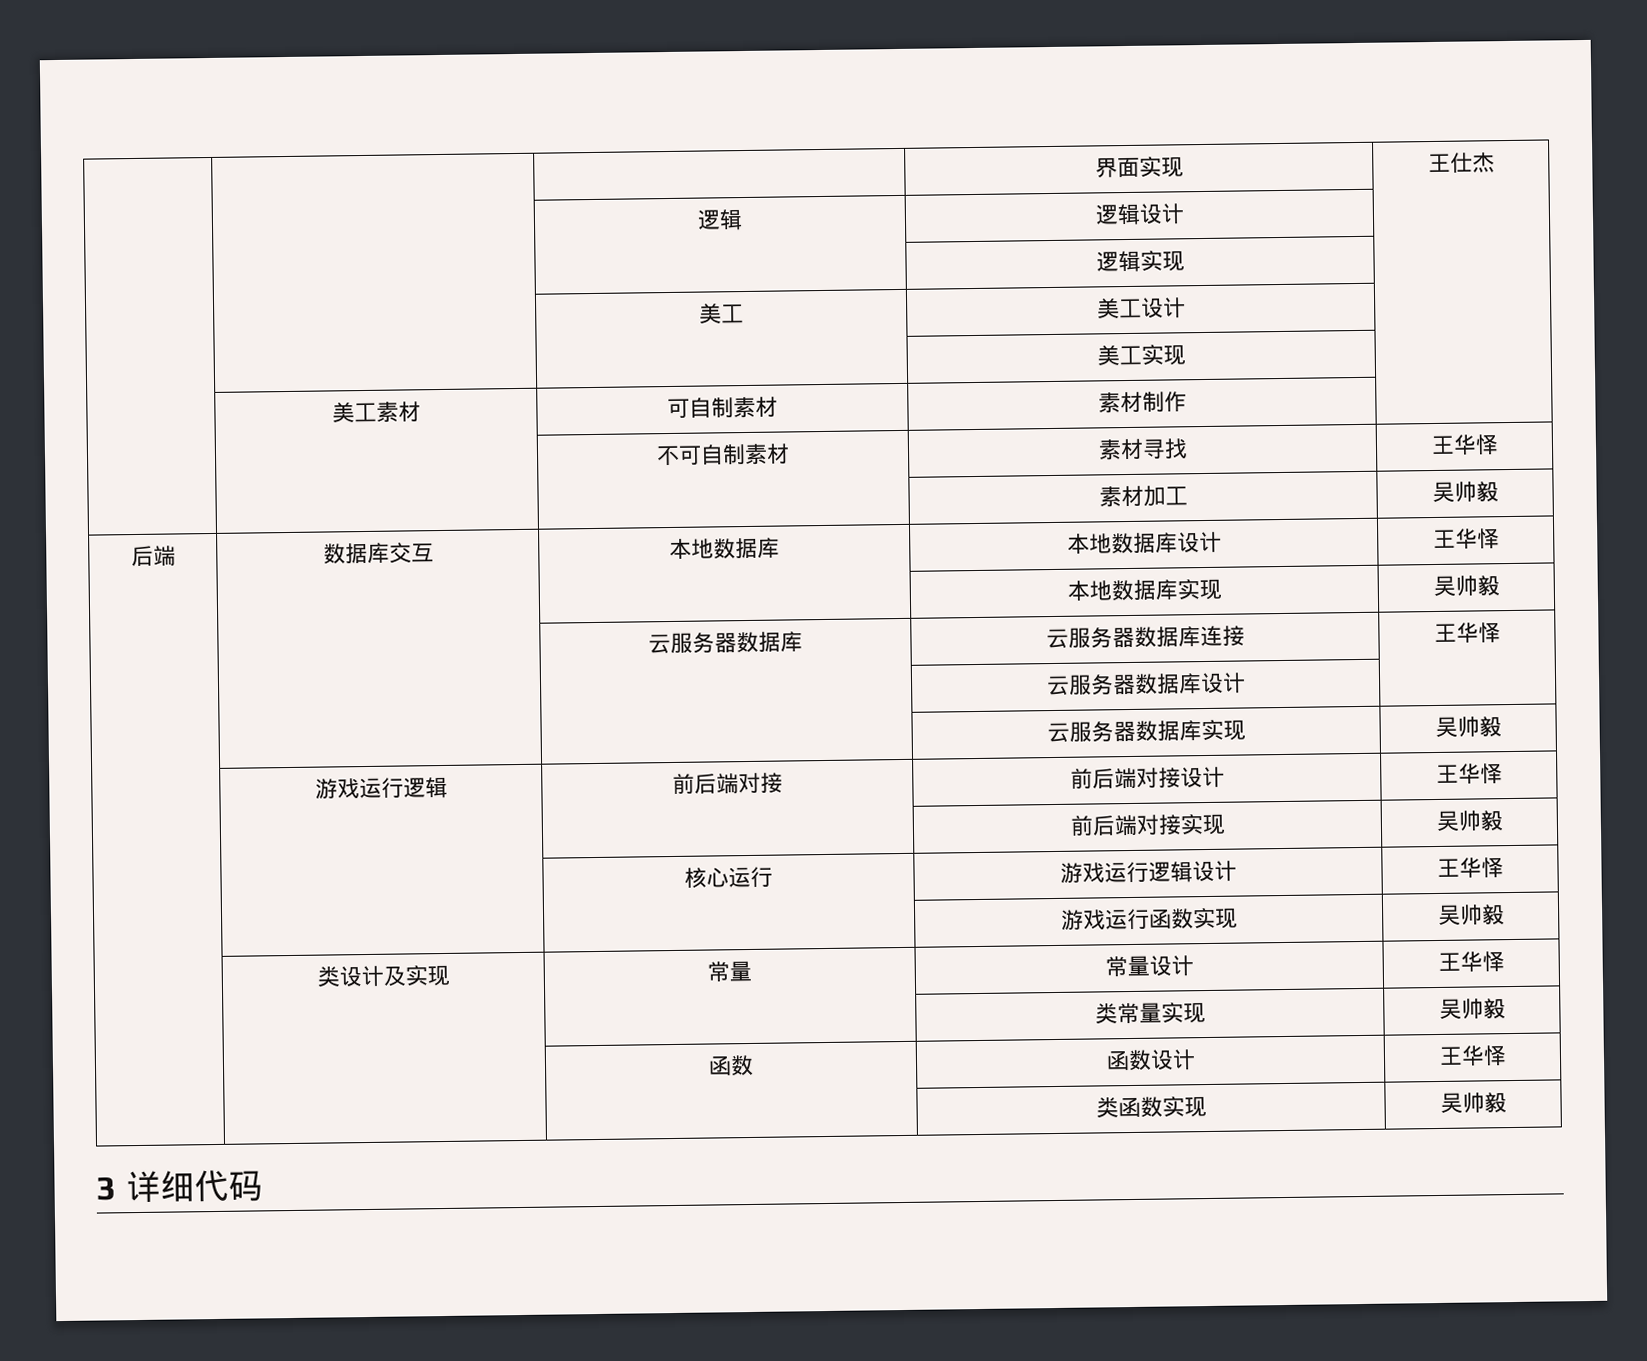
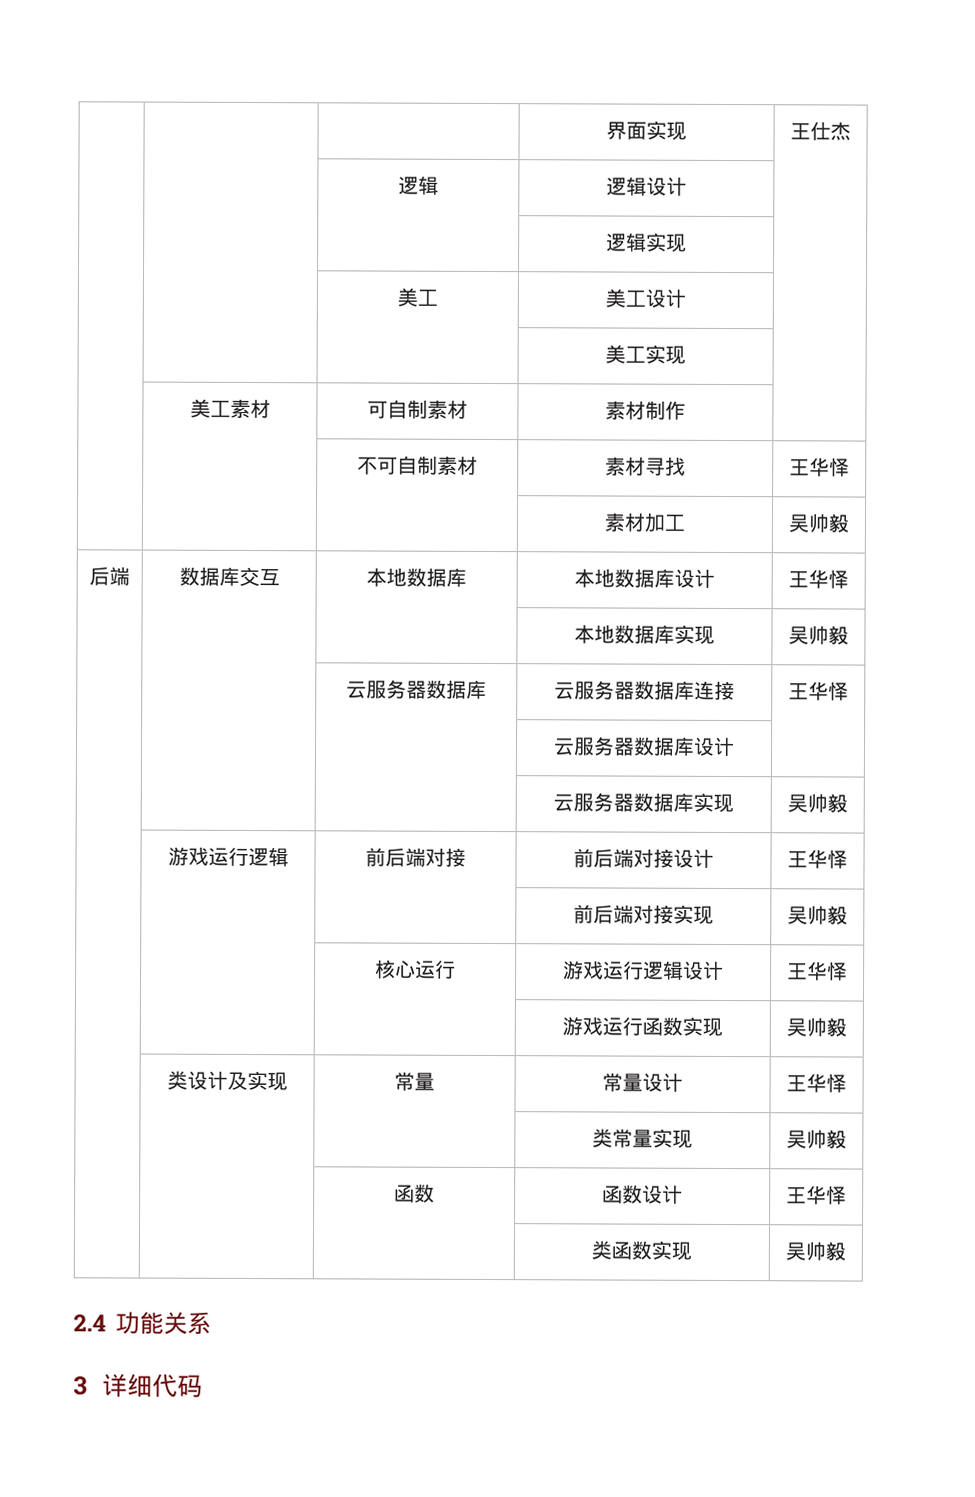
(1507, 1103) none -> [73,1311,212,1335] // 2.4功能关系

